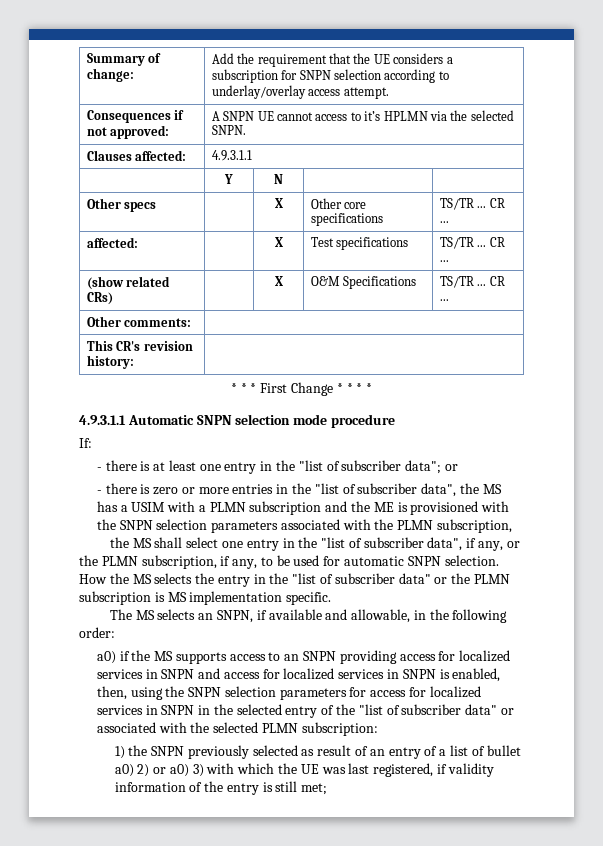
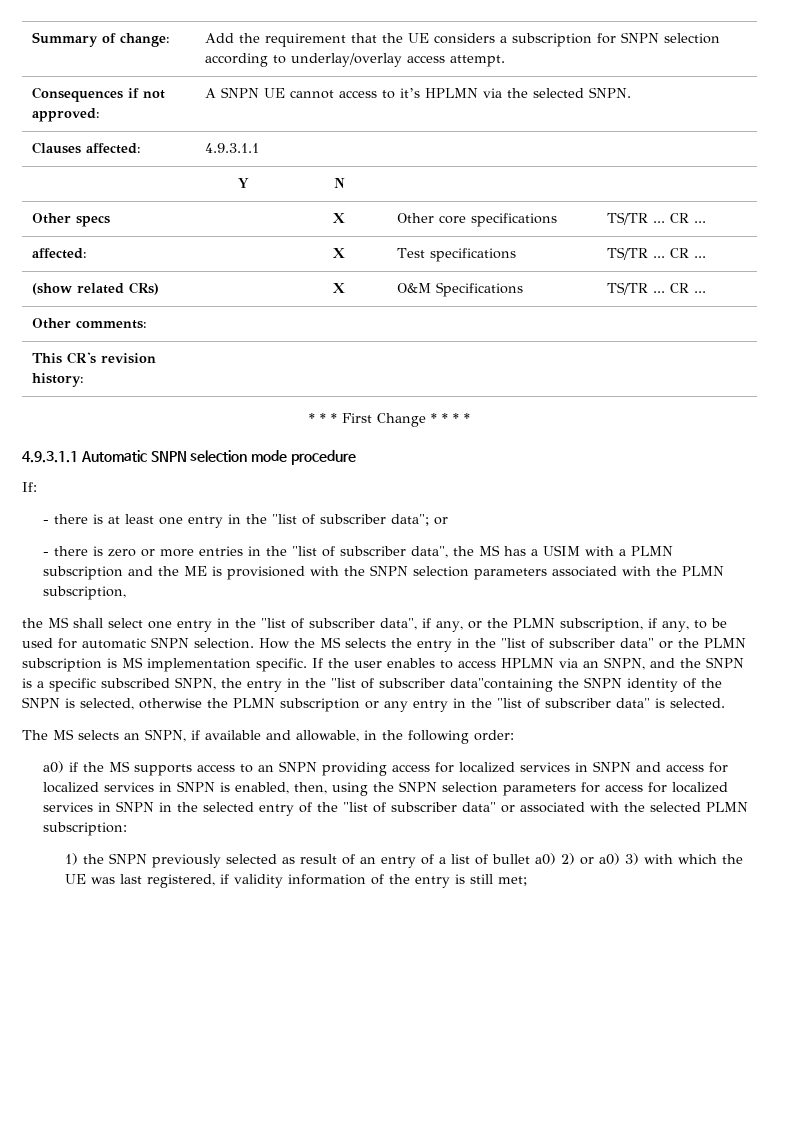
(332, 598) none -> [312,657,744,670] [22,677,722,692] [22,697,725,712] If the user enables to access HPLMN via an SNPN, and the SNPN is a specific subscribed SNPN, the entry in the "list of subscriber data"containing the SNPN identity of the SNPN is selected, otherwise the PLMN subscription or any entry in the "list of subscriber data" is selected.

